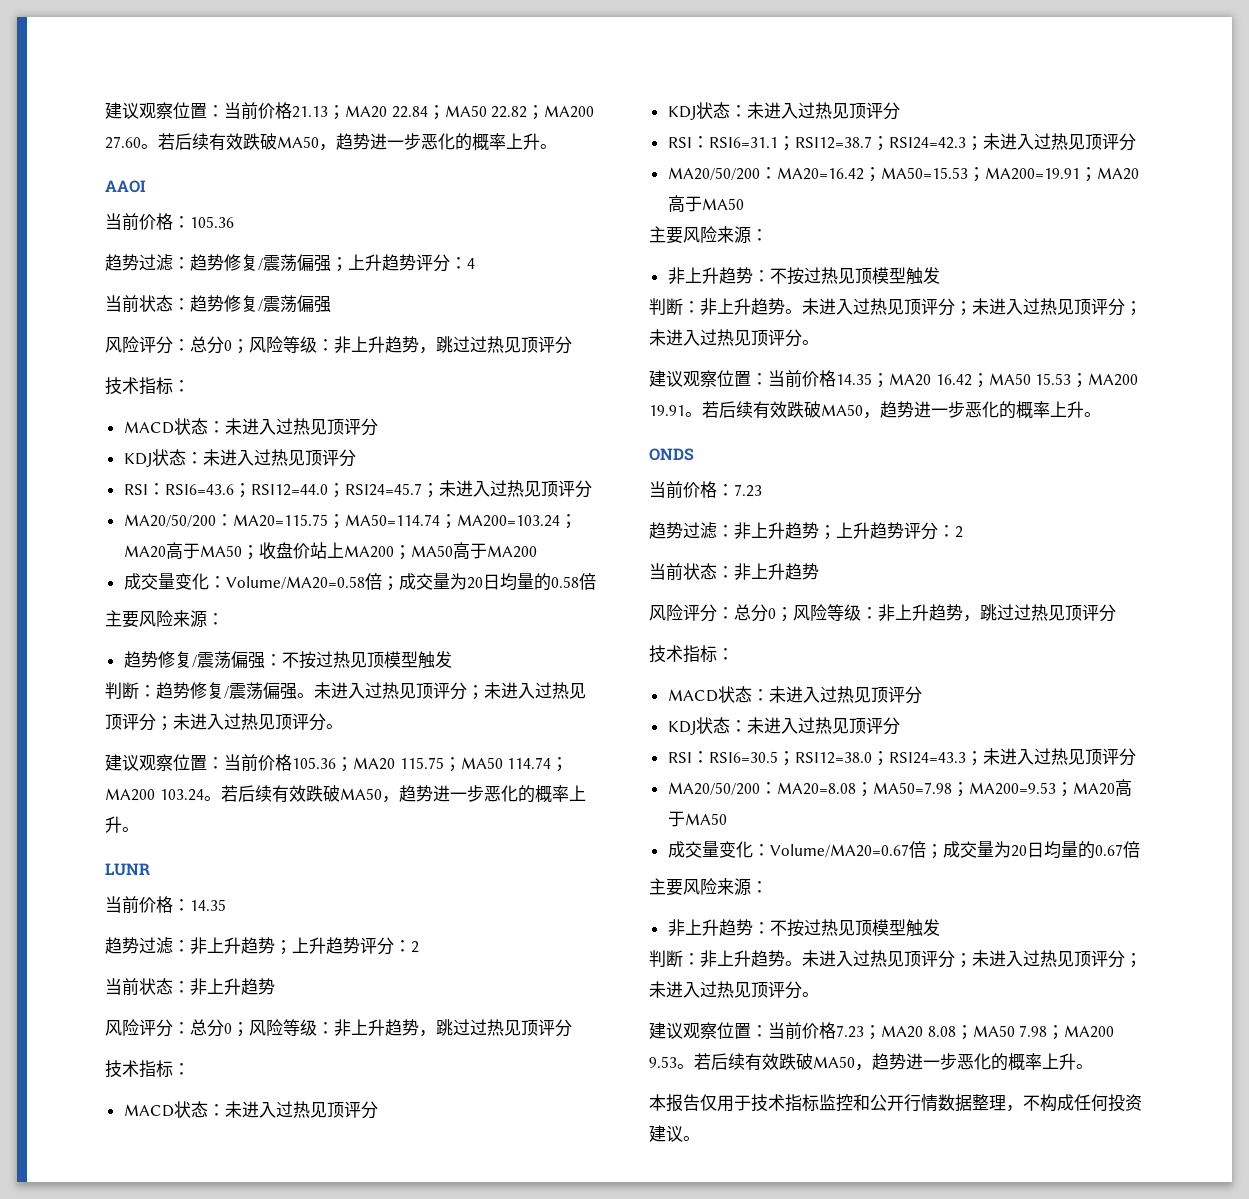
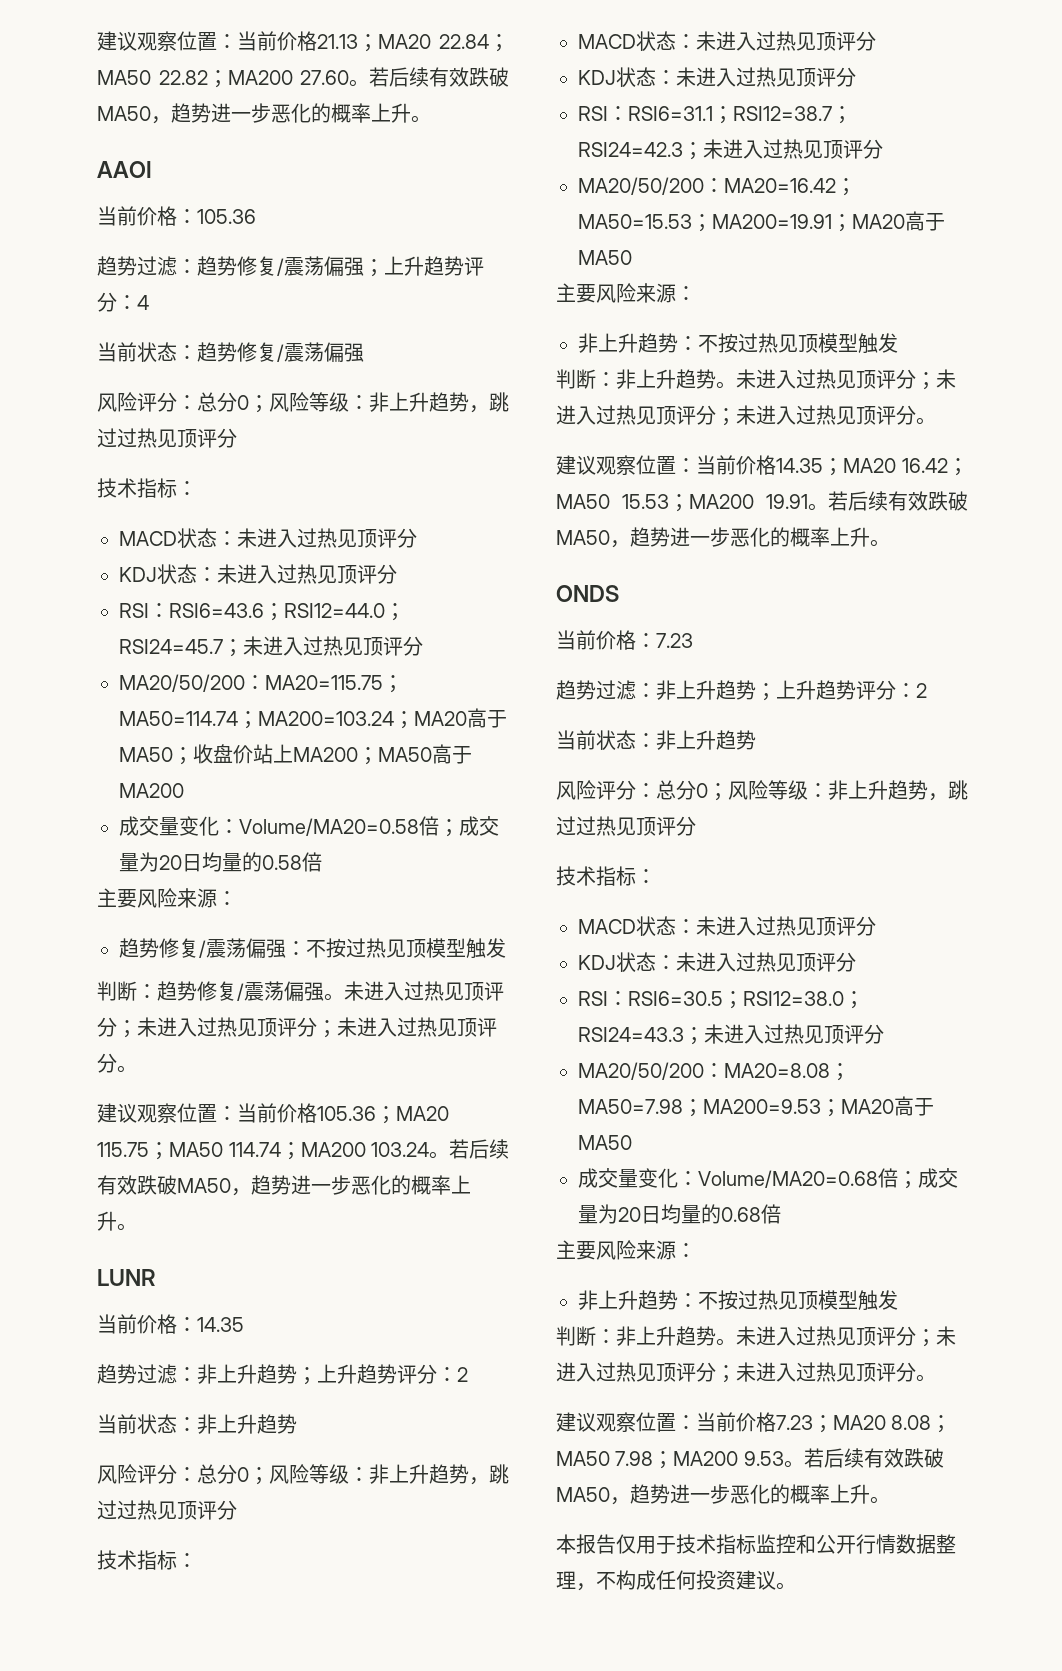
[769,841,1123,859] Volume/MA20=0.67倍；成交量为20日均量的0.67 -> [698,1168,958,1189] [578,1204,761,1224] Volume/MA20=0.68倍；成交量为20日均量的0.68

